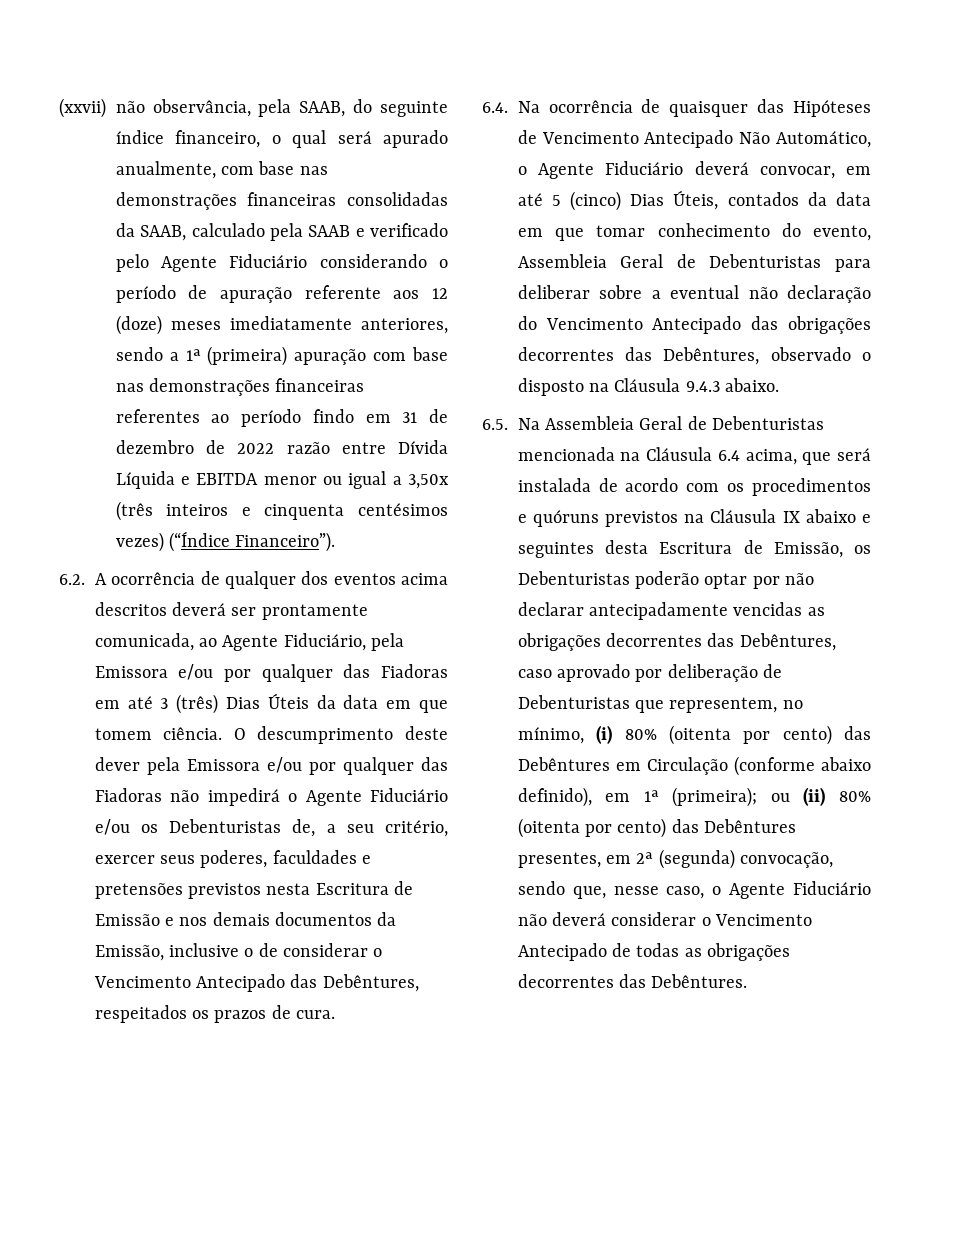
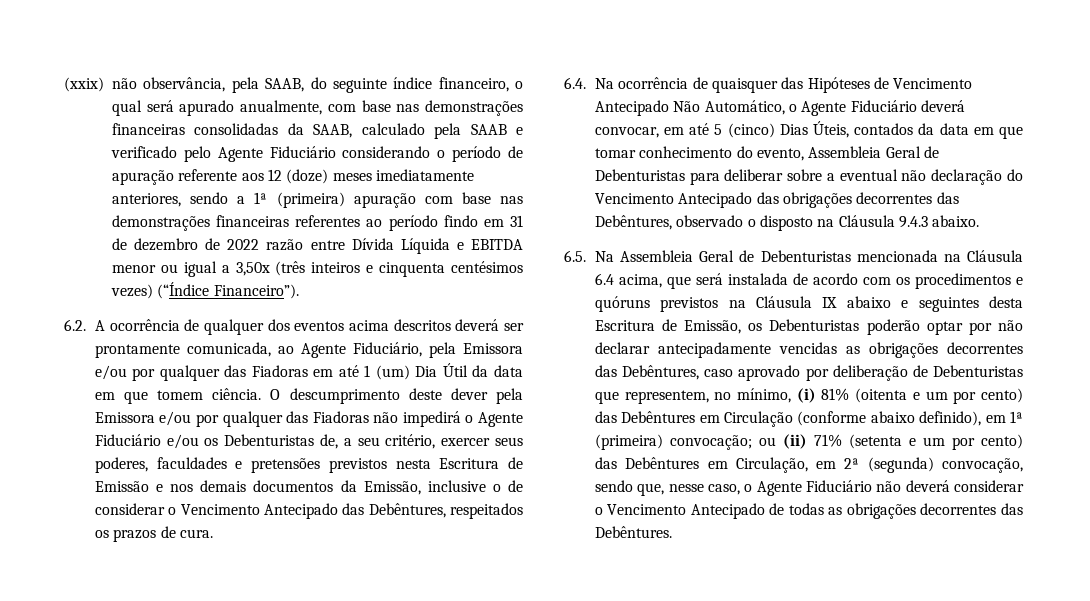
[59,98,106,118] (xxvii) -> [64,77,104,92] (xxix)
[160,693,309,714] 3 (três) Dias Úteis -> [364,363,468,380] 1 (um) Dia Útil
[624,725,731,745] 80% (oitenta -> [821,388,948,403] 81% (oitenta e um
[672,787,871,807] [517,818,796,838] [517,852,601,868] (primeira); ou (ii) 80% (oitenta por cento) das Debêntures presentes, -> [594,434,1023,450] [594,457,808,473] (primeira) convocação; ou (ii) 71% (setenta e um por cento) das Debêntures em Circulação,

